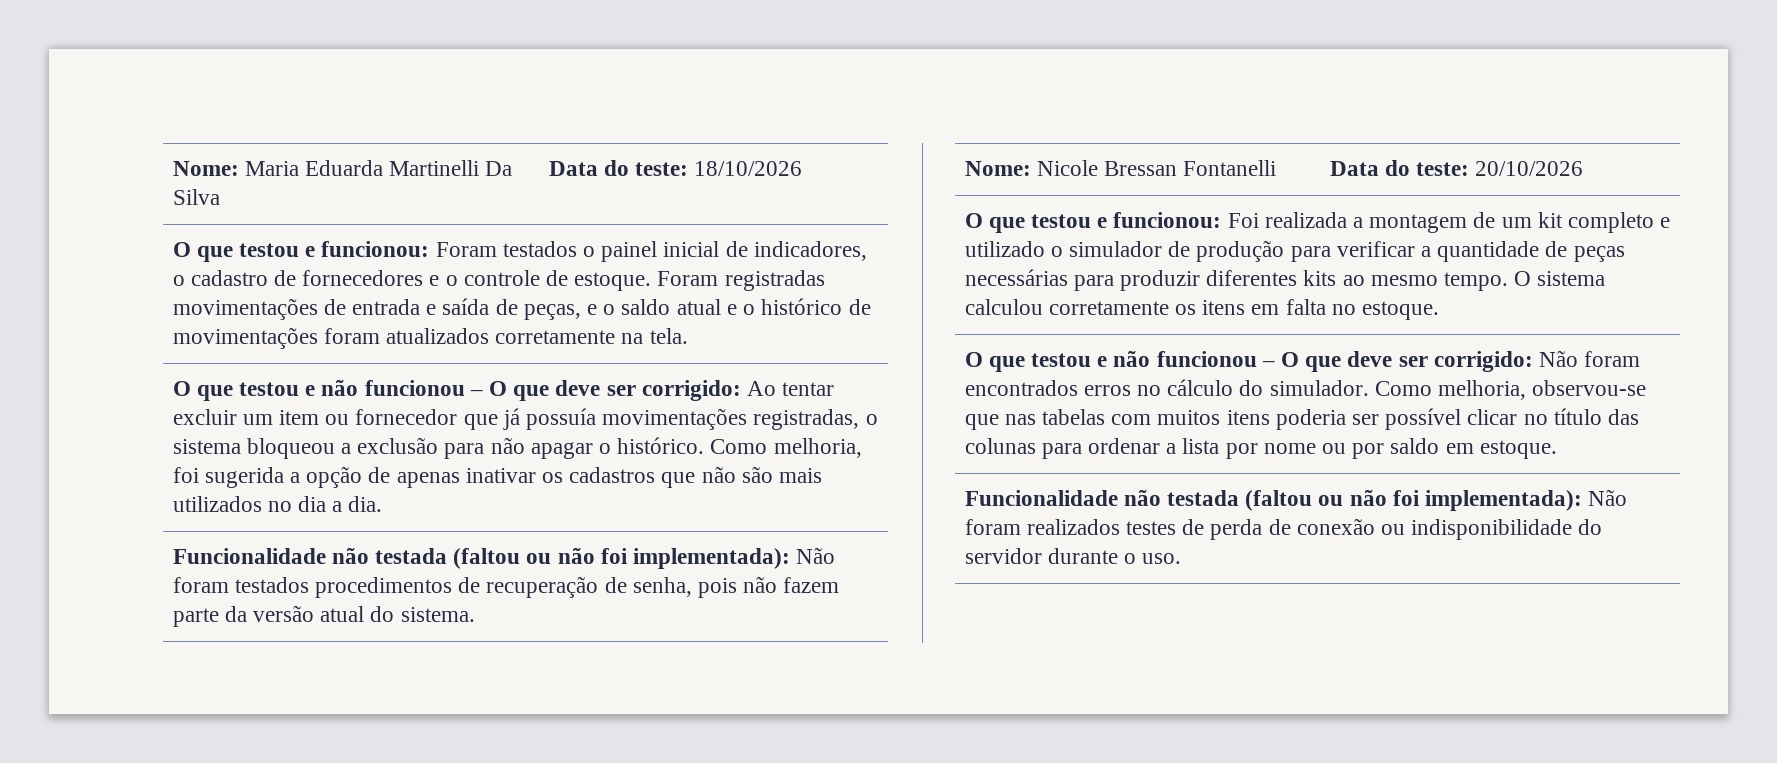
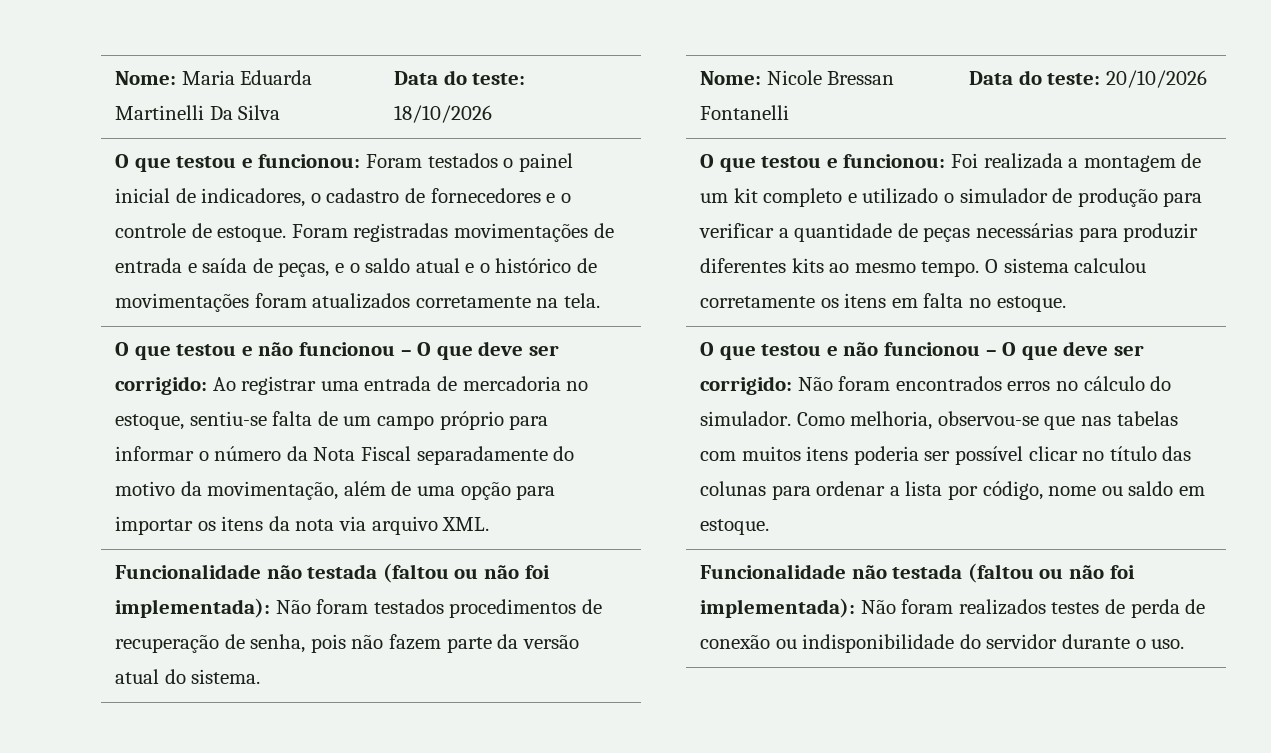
[782,382,835,396] [172,408,878,430] [172,437,862,459] [172,466,823,488] [172,496,383,512] tentar excluir um item ou fornecedor que já possuía movimentações registradas, o sistema bloqueou a exclusão para não apagar o histórico. Como melhoria, foi sugerida a opção de apenas inativar os cadastros que não são mais utilizados no dia a dia. -> [241,376,589,395] [115,411,549,430] [115,446,575,465] [115,481,556,500] [115,516,490,535] registrar uma entrada de mercadoria no estoque, sentiu-se falta de um campo próprio para informar o número da Nota Fiscal separadamente do motivo da movimentação, além de uma opção para importar os itens da nota via arquivo XML.
(1258, 451) none -> [982,481,1043,500] código,
[1352,443,1385,459] por -> (1123, 491) none

